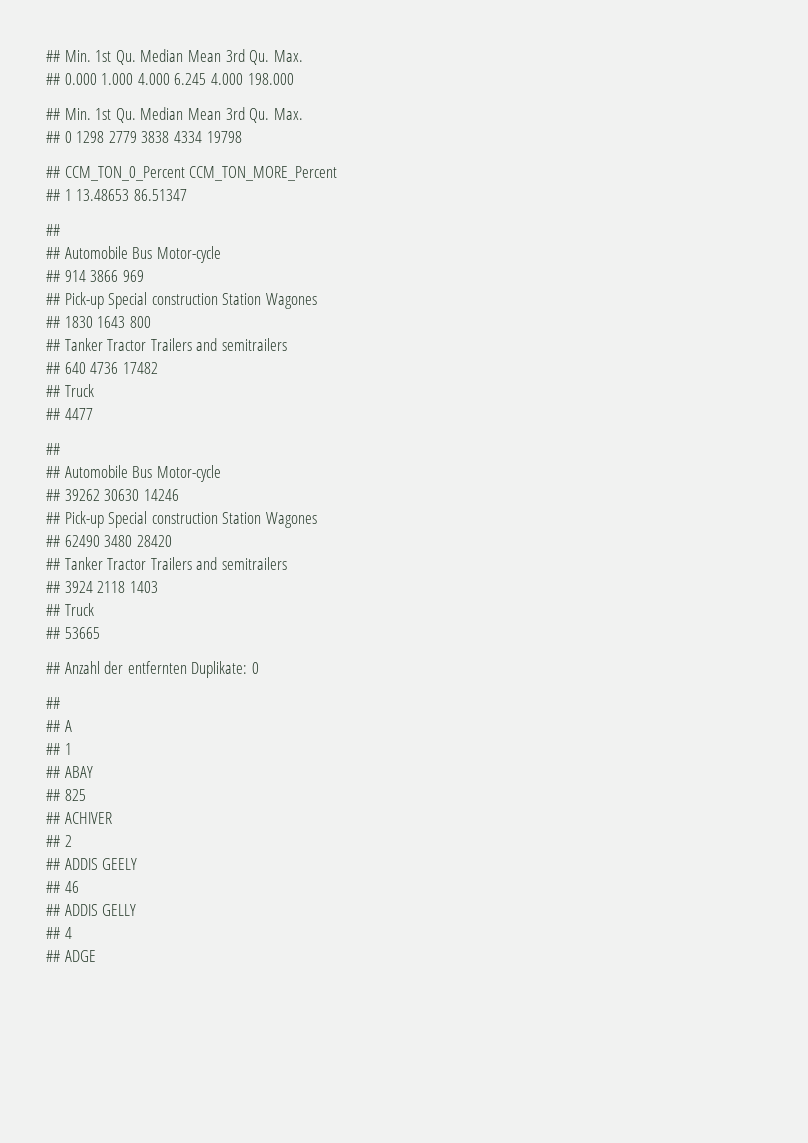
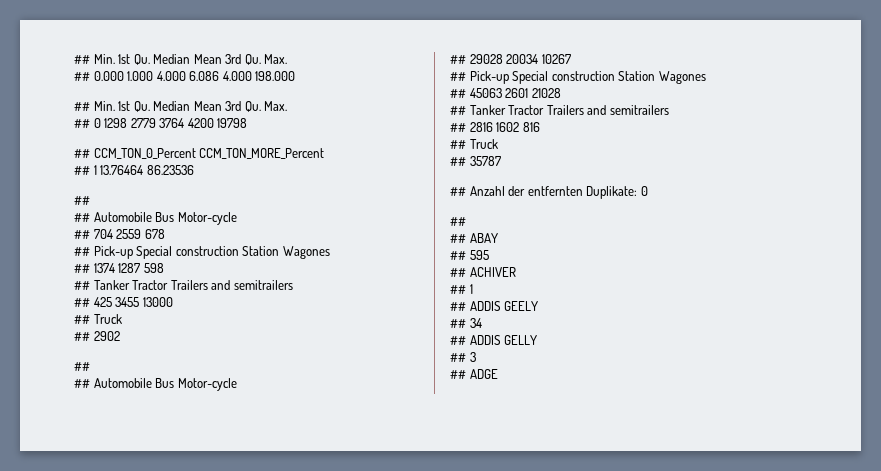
[174,73,207,85] 6.245 -> [189,71,220,81] 6.086
[141,131,202,143] 3838 4334 -> [159,118,214,128] 3764 4200
[76,189,187,201] [46,224,60,236] [46,246,221,263] [46,270,144,282] [46,292,317,309] [46,316,151,328] [46,338,287,351] [46,362,158,374] [46,384,94,397] [46,408,93,420] [46,443,60,455] [46,465,221,482] [46,489,179,501] [46,511,317,528] [46,535,172,547] [46,557,287,570] [46,581,158,593] [46,603,94,616] [46,627,100,639] 13.48653 86.51347 // ## // ## Automobile Bus Motor-cycle // ## 914 3866 969 // ## Pick-up Special construction Station Wagones // ## 1830 1643 800 // ## Tanker Tractor Trailers and semitrailers // ## 640 4736 17482 // ## Truck // ## 4477 // ## // ## Automobile Bus Motor-cycle // ## 39262 30630 14246 // ## Pick-up Special construction Station Wagones // ## 62490 3480 28420 // ## Tanker Tractor Trailers and semitrailers // ## 3924 2118 1403 // ## Truck // ## 53665 -> [100,165,194,175] [74,196,90,205] [74,212,237,225] [74,229,165,239] [74,246,330,259] [74,263,164,273] [74,280,293,290] [74,297,173,307] [74,314,122,324] [74,331,120,341] [74,362,90,371] [74,378,237,391] [450,54,571,64] [450,71,706,84] [450,88,561,98] [450,105,669,115] [450,122,540,132] [450,139,498,149] [450,156,501,166] 13.76464 86.23536 // ## // ## Automobile Bus Motor-cycle // ## 704 2559 678 // ## Pick-up Special construction Station Wagones // ## 1374 1287 598 // ## Tanker Tractor Trailers and semitrailers // ## 425 3455 13000 // ## Truck // ## 2902 // ## // ## Automobile Bus Motor-cycle // ## 29028 20034 10267 // ## Pick-up Special construction Station Wagones // ## 45063 2601 21028 // ## Tanker Tractor Trailers and semitrailers // ## 2816 1602 816 // ## Truck // ## 35787
[46,720,72,732] [46,743,72,755] // ## A // ## 1 -> (466, 221) none
[64,789,86,801] 825 -> [469,250,489,260] 595
[64,835,72,847] 2 -> [469,284,473,294] 1
[64,881,79,893] 46 -> [469,318,482,328] 34
[64,927,72,939] 4 -> [469,352,476,362] 3

